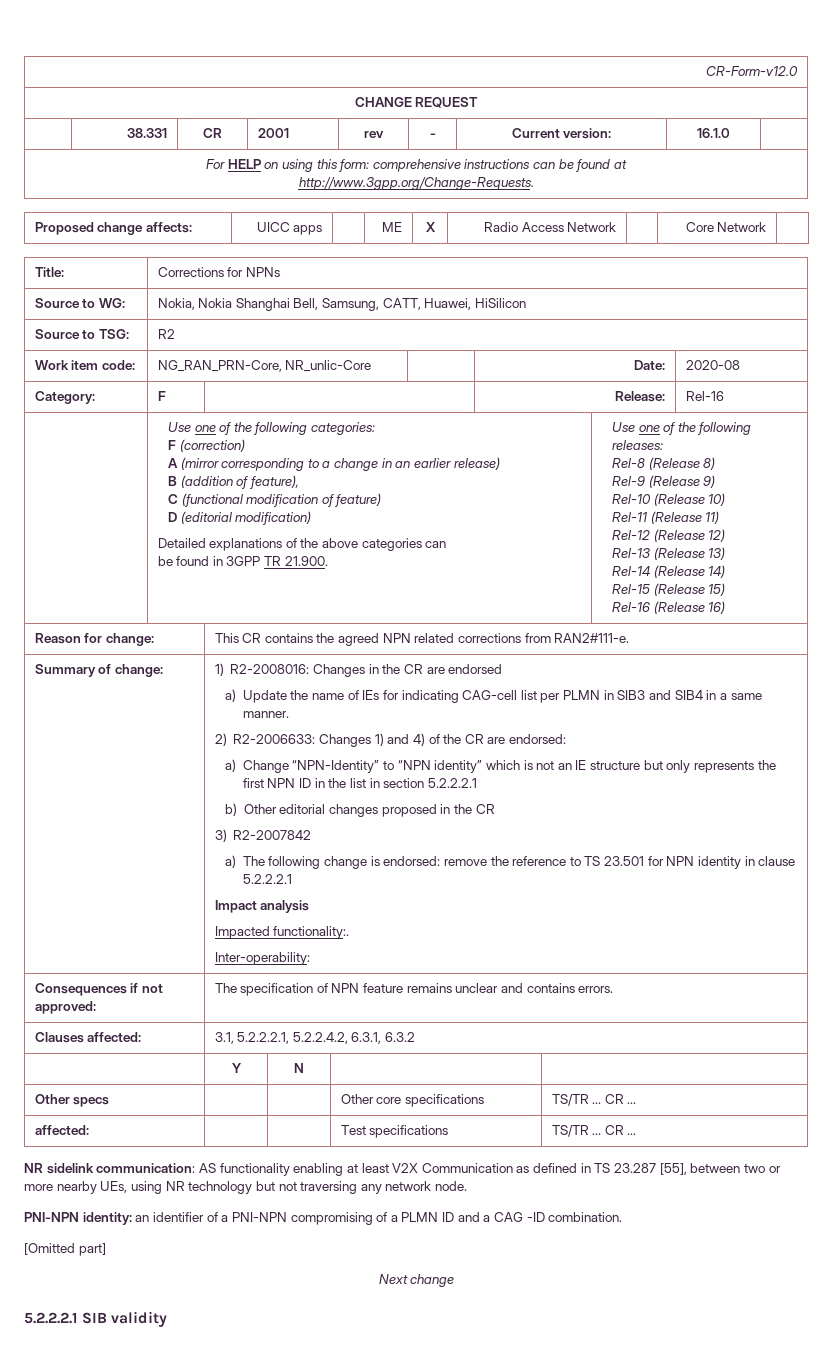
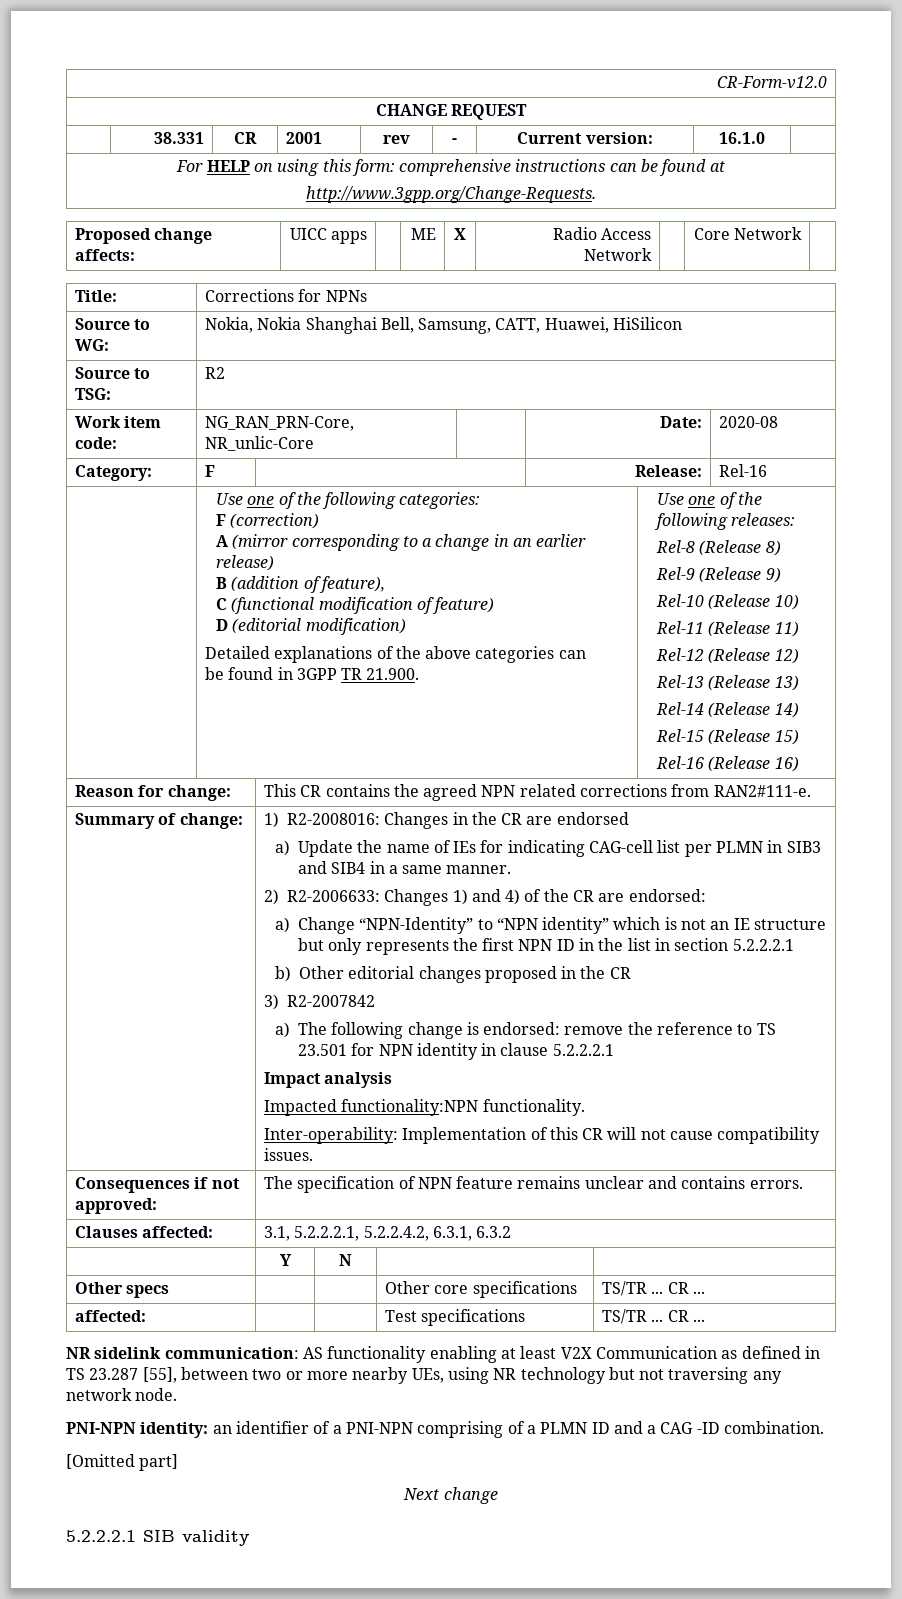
[273,926,350,939] functionality:. -> [341,1099,585,1116] functionality:NPN functionality.
(310, 958) none -> [402,1127,821,1144] [263,1148,313,1161] Implementation of this CR will not cause compatibility issues.
[290,1212,373,1225] compromising -> [417,1421,504,1438] comprising

